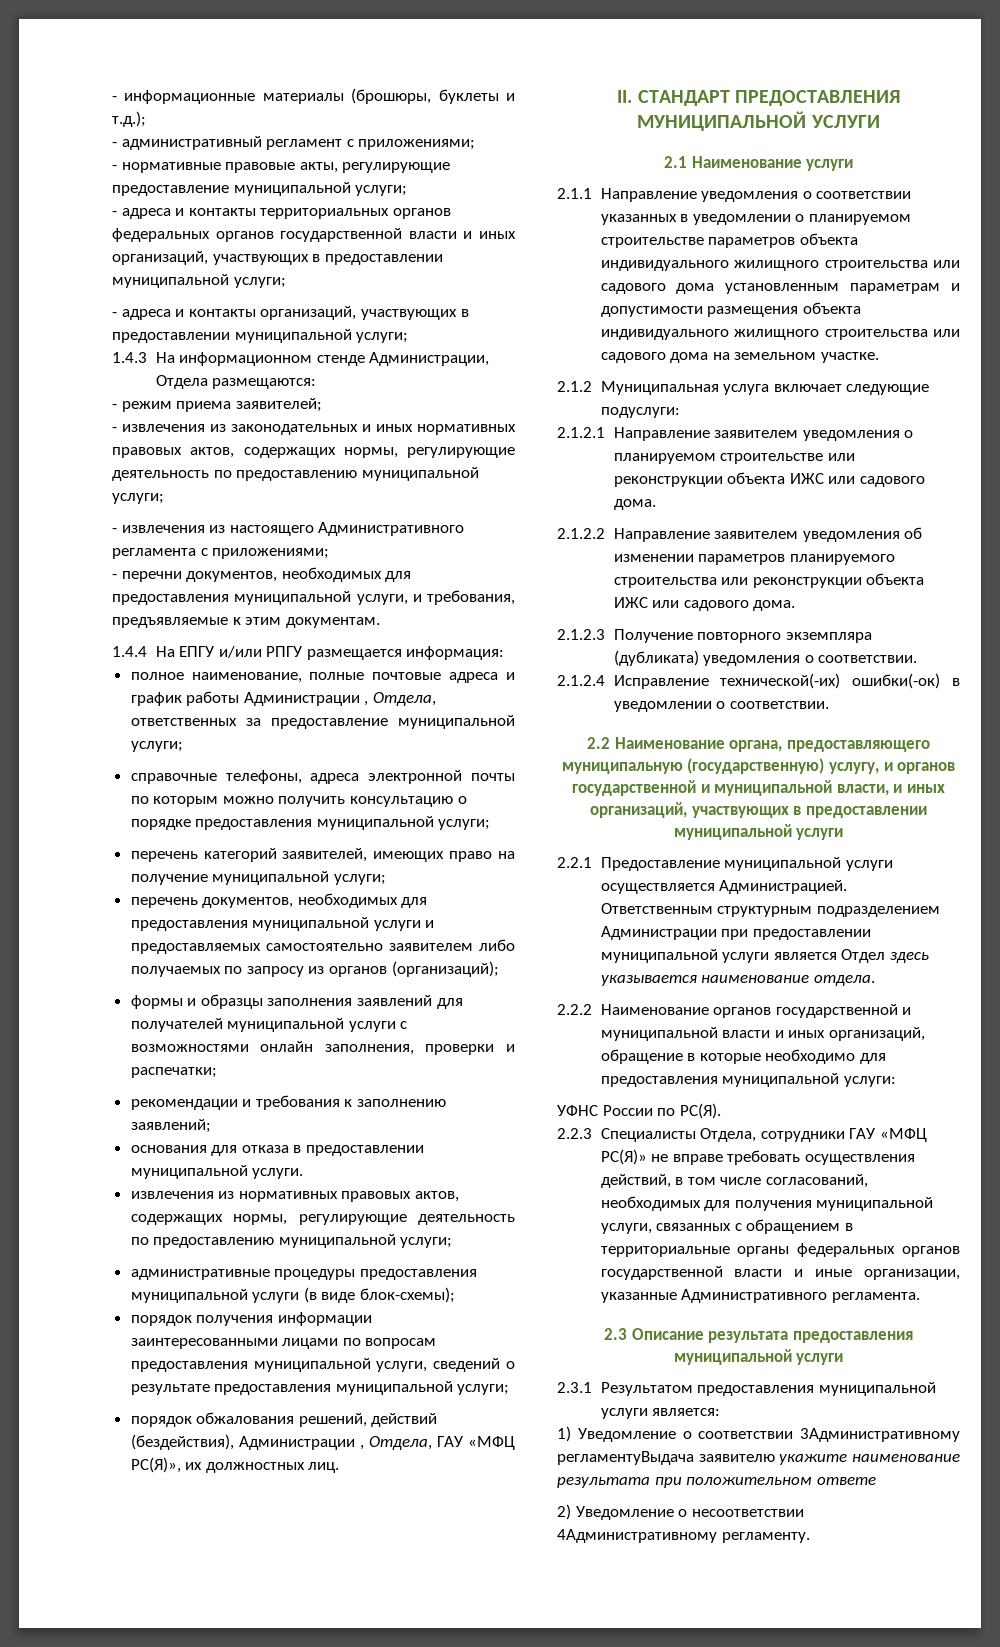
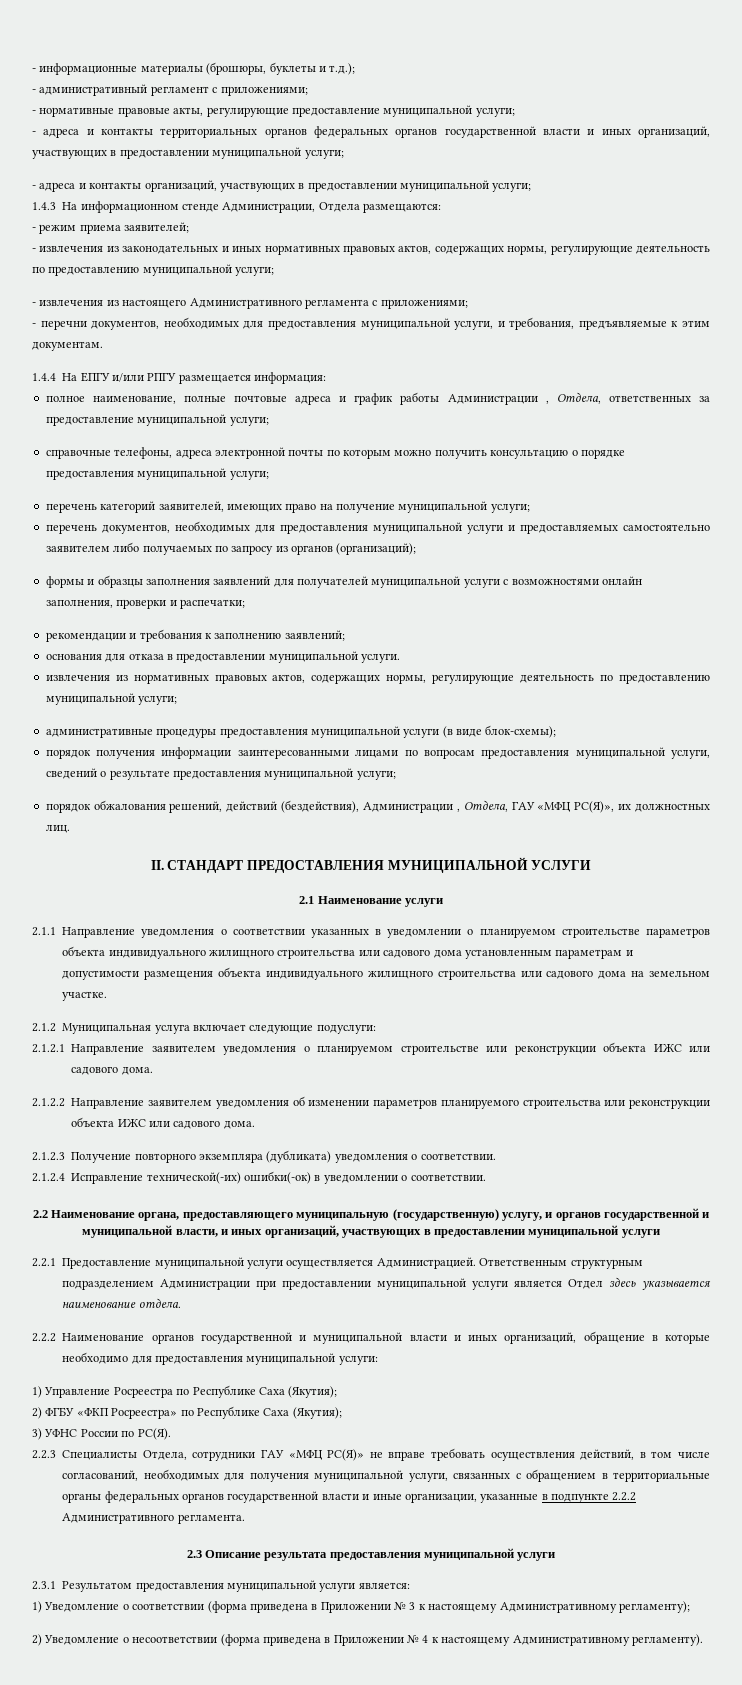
(896, 1081) none -> [32,1385,338,1398] [32,1406,342,1419] [32,1428,42,1440] 1) Управление Росреестра по Республике Саха (Якутия); // 2) ФГБУ «ФКП Росреестра» по Республике Саха (Якутия); // 3)
(677, 1297) none -> [541,1492,637,1503] в подпункте 2.2.2
[800,1428,960,1442] [557,1451,960,1465] [557,1477,876,1488] [557,1504,804,1520] [557,1529,810,1543] 3Административному регламентуВыдача заявителю укажите наименование результата при положительном ответе // 2) Уведомление о несоответствии 4Административному регламенту. -> [207,1601,690,1613] [32,1634,703,1646] (форма приведена в Приложении № 3 к настоящему Административному регламенту); // 2) Уведомление о несоответствии (форма приведена в Приложении № 4 к настоящему Административному регламенту).

